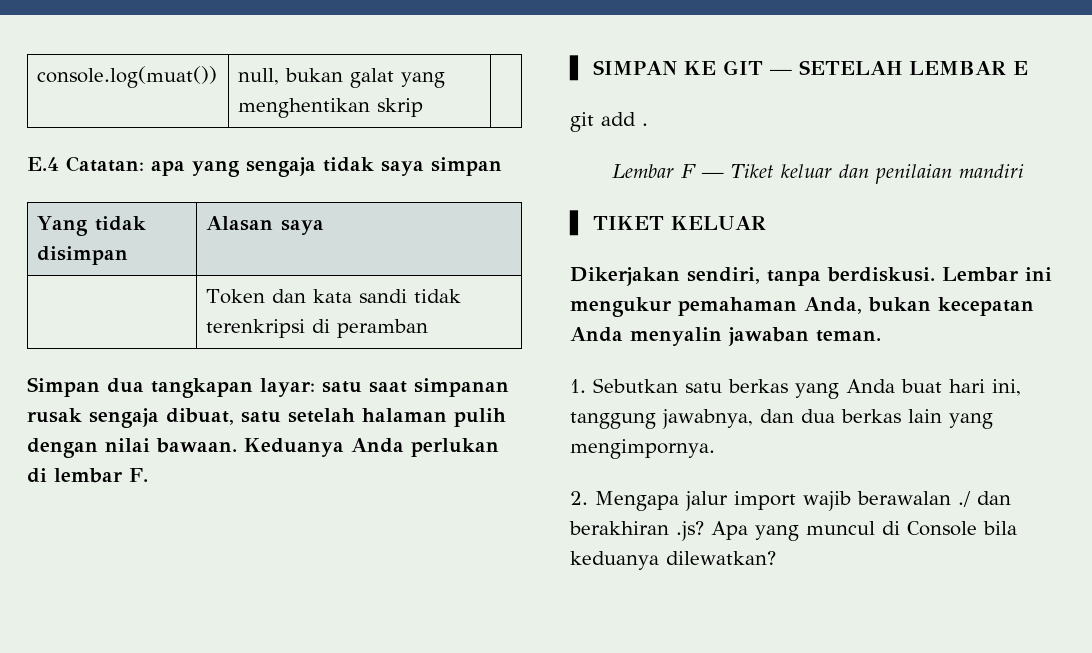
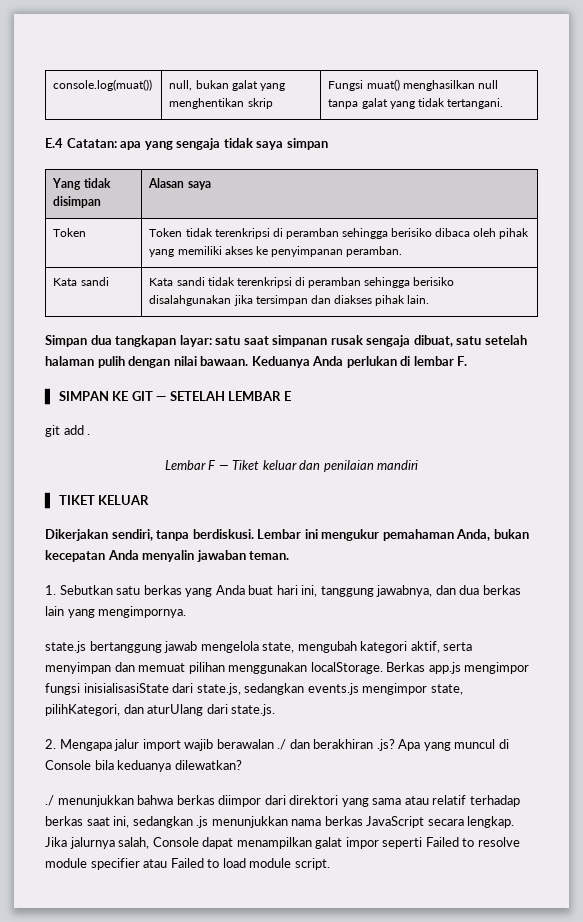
(424, 107) none -> [328,79,498,91] [328,98,503,109] Fungsi muat() menghasilkan null tanpa galat yang tidak tertangani.
[206,289,353,304] | Token dan kata -> [53,228,87,237] [149,228,530,239] [149,246,402,257] [53,277,109,286] [149,278,174,286] Token | Token tidak terenkripsi di peramban sehingga berisiko dibaca oleh pihak yang memiliki akses ke penyimpanan peramban. // Kata sandi | Kata
(429, 328) none -> [364,277,455,288] [149,295,430,306] sehingga berisiko disalahgunakan jika tersimpan dan diakses pihak lain.
(715, 449) none -> [45,641,473,653] [45,662,530,674] [45,683,463,695] [45,704,276,716] // state.js bertanggung jawab mengelola state, mengubah kategori aktif, serta menyimpan dan memuat pilihan menggunakan localStorage. Berkas app.js mengimpor fungsi inisialisasiState dari state.js, sedangkan events.js mengimpor state, pilihKategori, dan aturUlang dari state.js.
(776, 558) none -> [45,795,520,807] [45,816,515,828] [45,837,520,849] [45,858,330,870] // ./ menunjukkan bahwa berkas diimpor dari direktori yang sama atau relatif terhadap berkas saat ini, sedangkan .js menunjukkan nama berkas JavaScript secara lengkap. Jika jalurnya salah, Console dapat menampilkan galat impor seperti Failed to resolve module specifier atau Failed to load module script.

